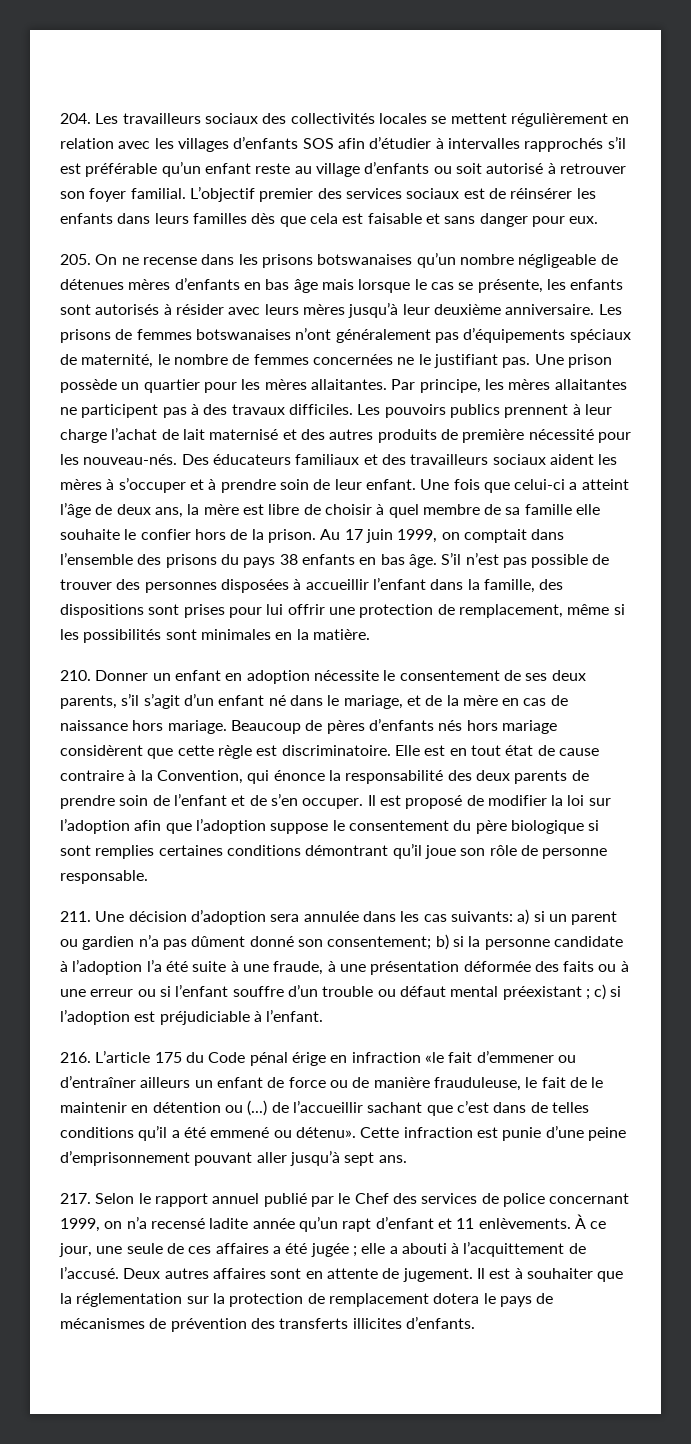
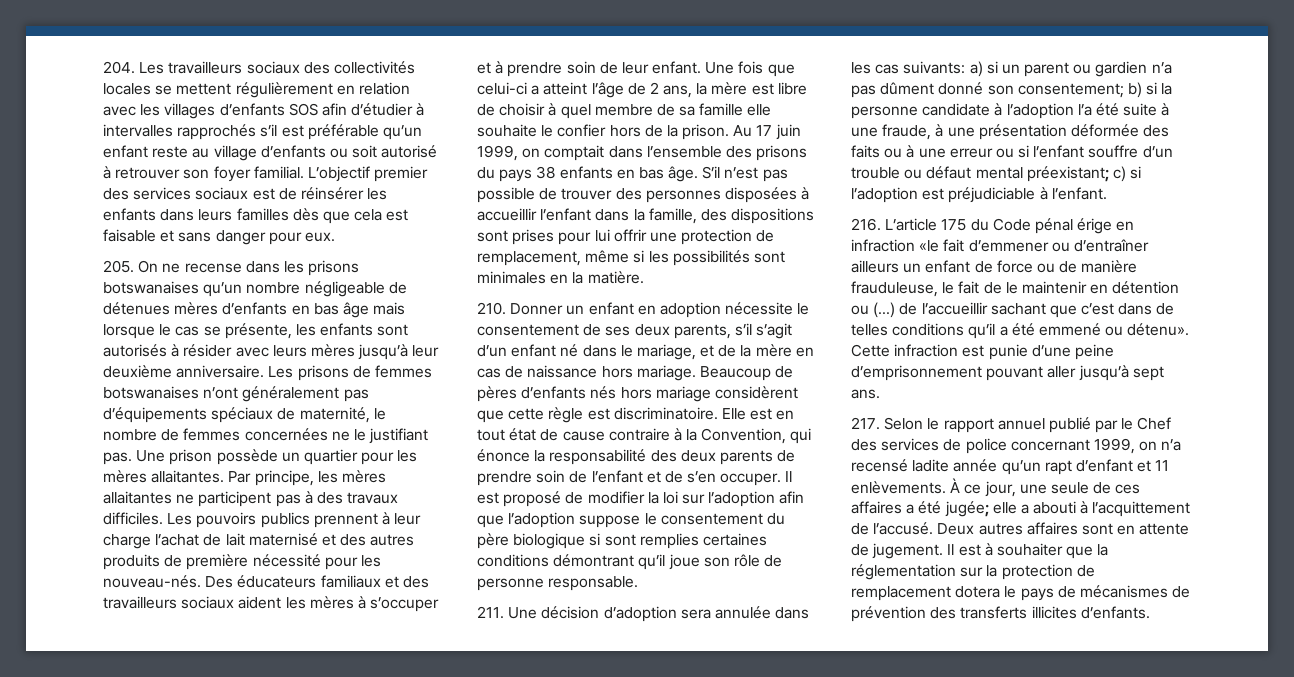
[116,504,151,515] deux -> [649,82,659,94] 2
[502,986,590,1000] préexistant ; -> [1026,166,1109,182] préexistant;
[310,1243,357,1257] jugée ; -> [944,501,989,517] jugée;

